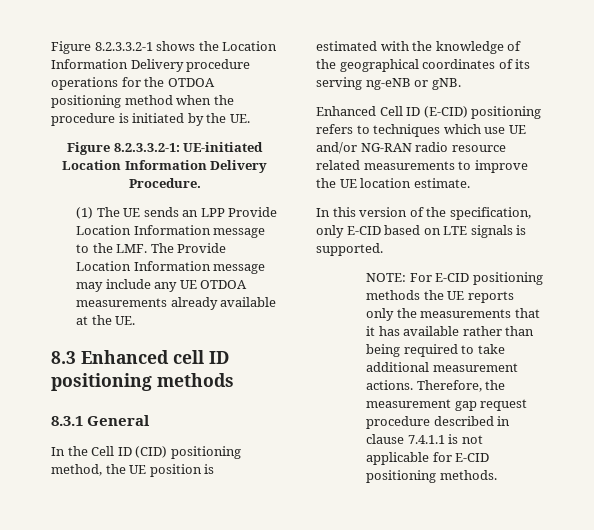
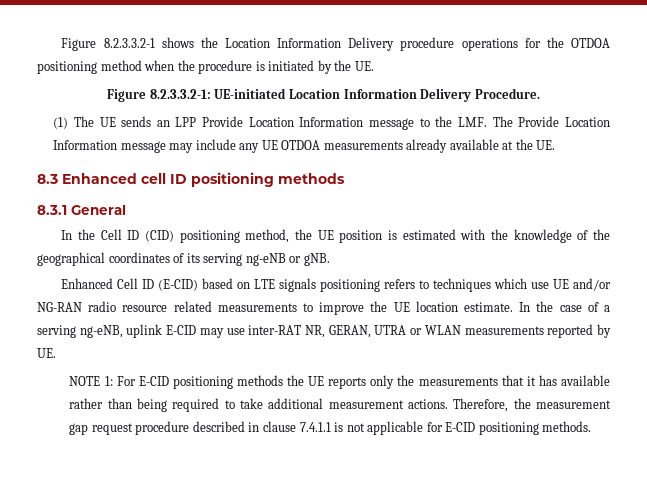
(468, 112) none -> [202,278,317,292] based on LTE signals
[316,207,531,220] [316,225,527,238] [316,243,383,256] [366,273,407,282] // In this version of the specification, only E-CID based on LTE signals is supported. // NOTE: -> [519,301,610,312] [37,324,612,338] [37,348,56,358] [69,376,113,386] In the case of a serving ng-eNB, uplink E-CID may use inter-RAT NR, GERAN, UTRA or WLAN measurements reported by UE. // NOTE 1:

